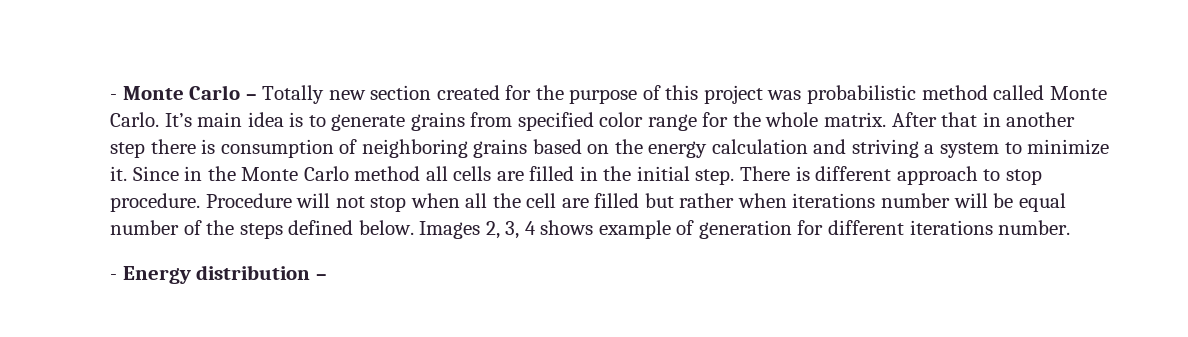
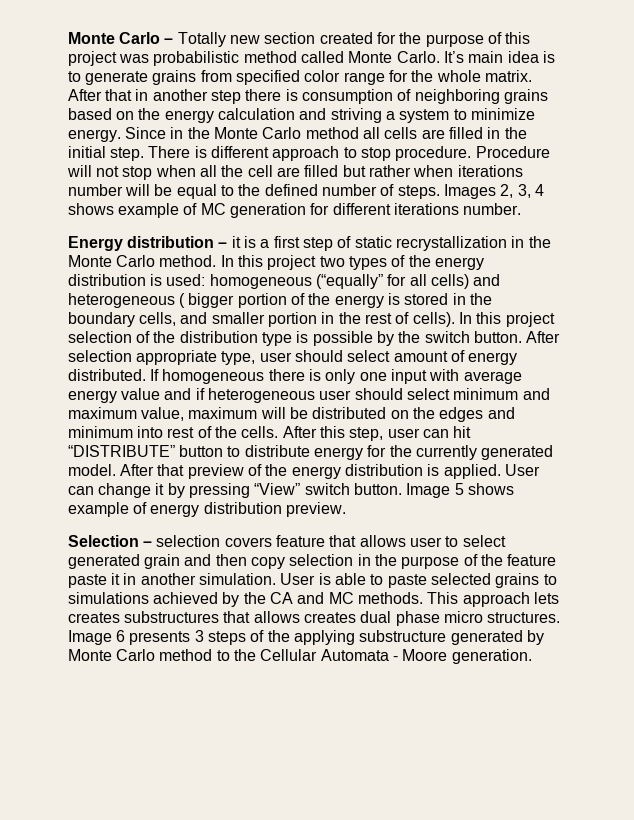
[110,94,118,100] - -> (67, 38) none
[110,166,128,181] it. -> [67,129,121,142] energy.
[110,220,414,239] number of the steps defined below. -> [221,184,440,199] to the defined number of steps.
(695, 227) none -> [200,203,226,215] MC
[110,274,118,280] - -> (522, 209) none
(327, 277) none -> [231,236,551,251] [67,255,484,270] [67,274,501,289] [67,293,492,308] [67,312,555,327] [67,331,561,346] [67,350,518,365] [67,369,522,384] [67,388,550,403] [67,407,515,422] [67,426,472,441] [67,445,554,460] [67,464,540,479] [67,483,514,498] [67,502,347,517] [67,535,506,547] [67,554,557,569] [67,573,557,588] [67,592,559,607] [67,611,561,626] [67,630,544,645] [67,649,532,664] it is a first step of static recrystallization in the Monte Carlo method. In this project two types of the energy distribution is used: homogeneous (“equally” for all cells) and heterogeneous ( bigger portion of the energy is stored in the boundary cells, and smaller portion in the rest of cells). In this project selection of the distribution type is possible by the switch button. After selection appropriate type, user should select amount of energy distributed. If homogeneous there is only one input with average energy value and if heterogeneous user should select minimum and maximum value, maximum will be distributed on the edges and minimum into rest of the cells. After this step, user can hit “DISTRIBUTE” button to distribute energy for the currently generated model. After that preview of the energy distribution is applied. User can change it by pressing “View” switch button. Image 5 shows example of energy distribution preview. // Selection – selection covers feature that allows user to select generated grain and then copy selection in the purpose of the feature paste it in another simulation. User is able to paste selected grains to simulations achieved by the CA and MC methods. This approach lets creates substructures that allows creates dual phase micro structures. Image 6 presents 3 steps of the applying substructure generated by Monte Carlo method to the Cellular Automata - Moore generation.

